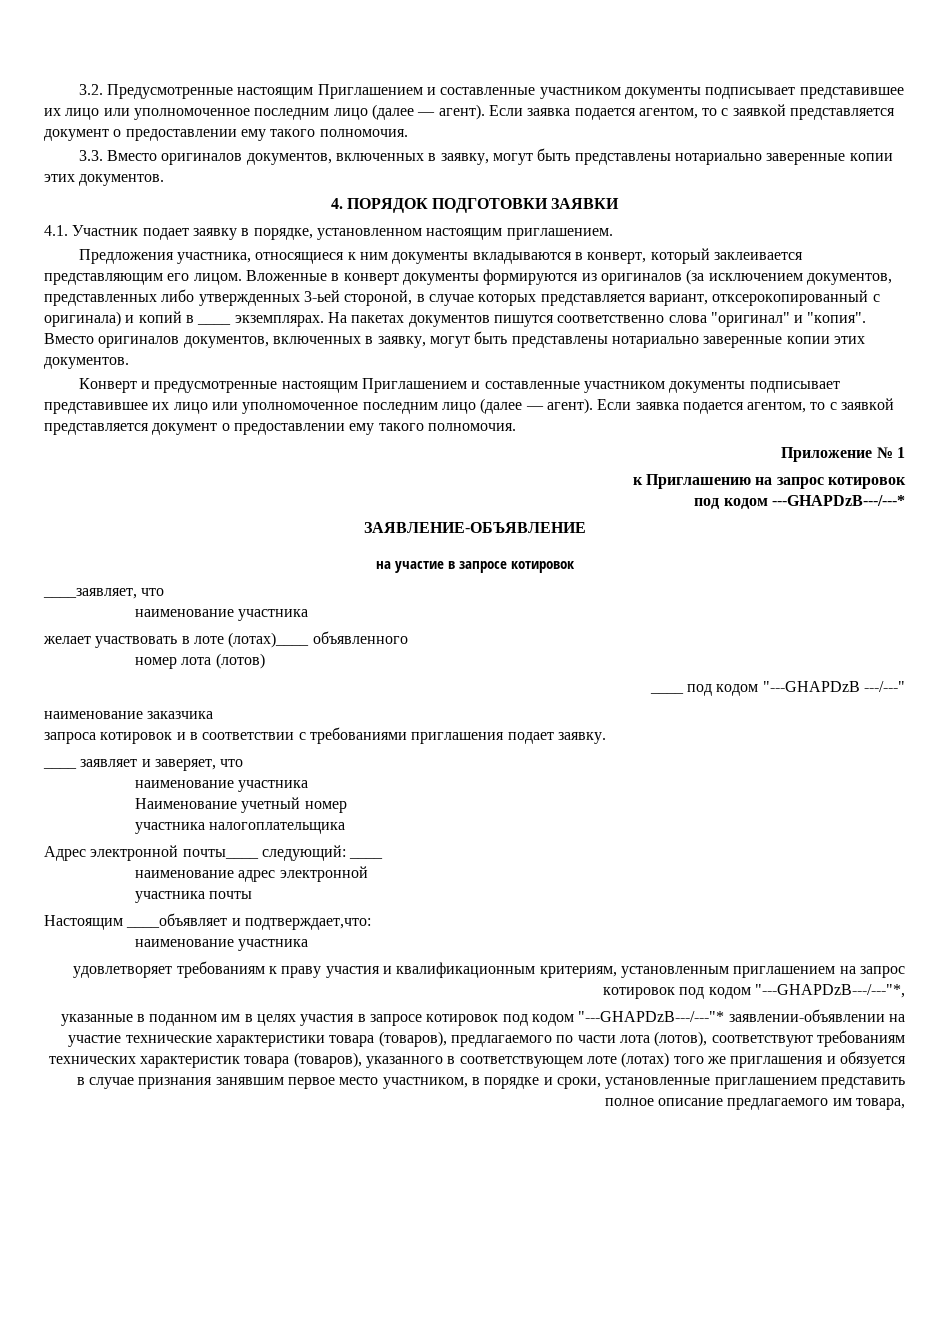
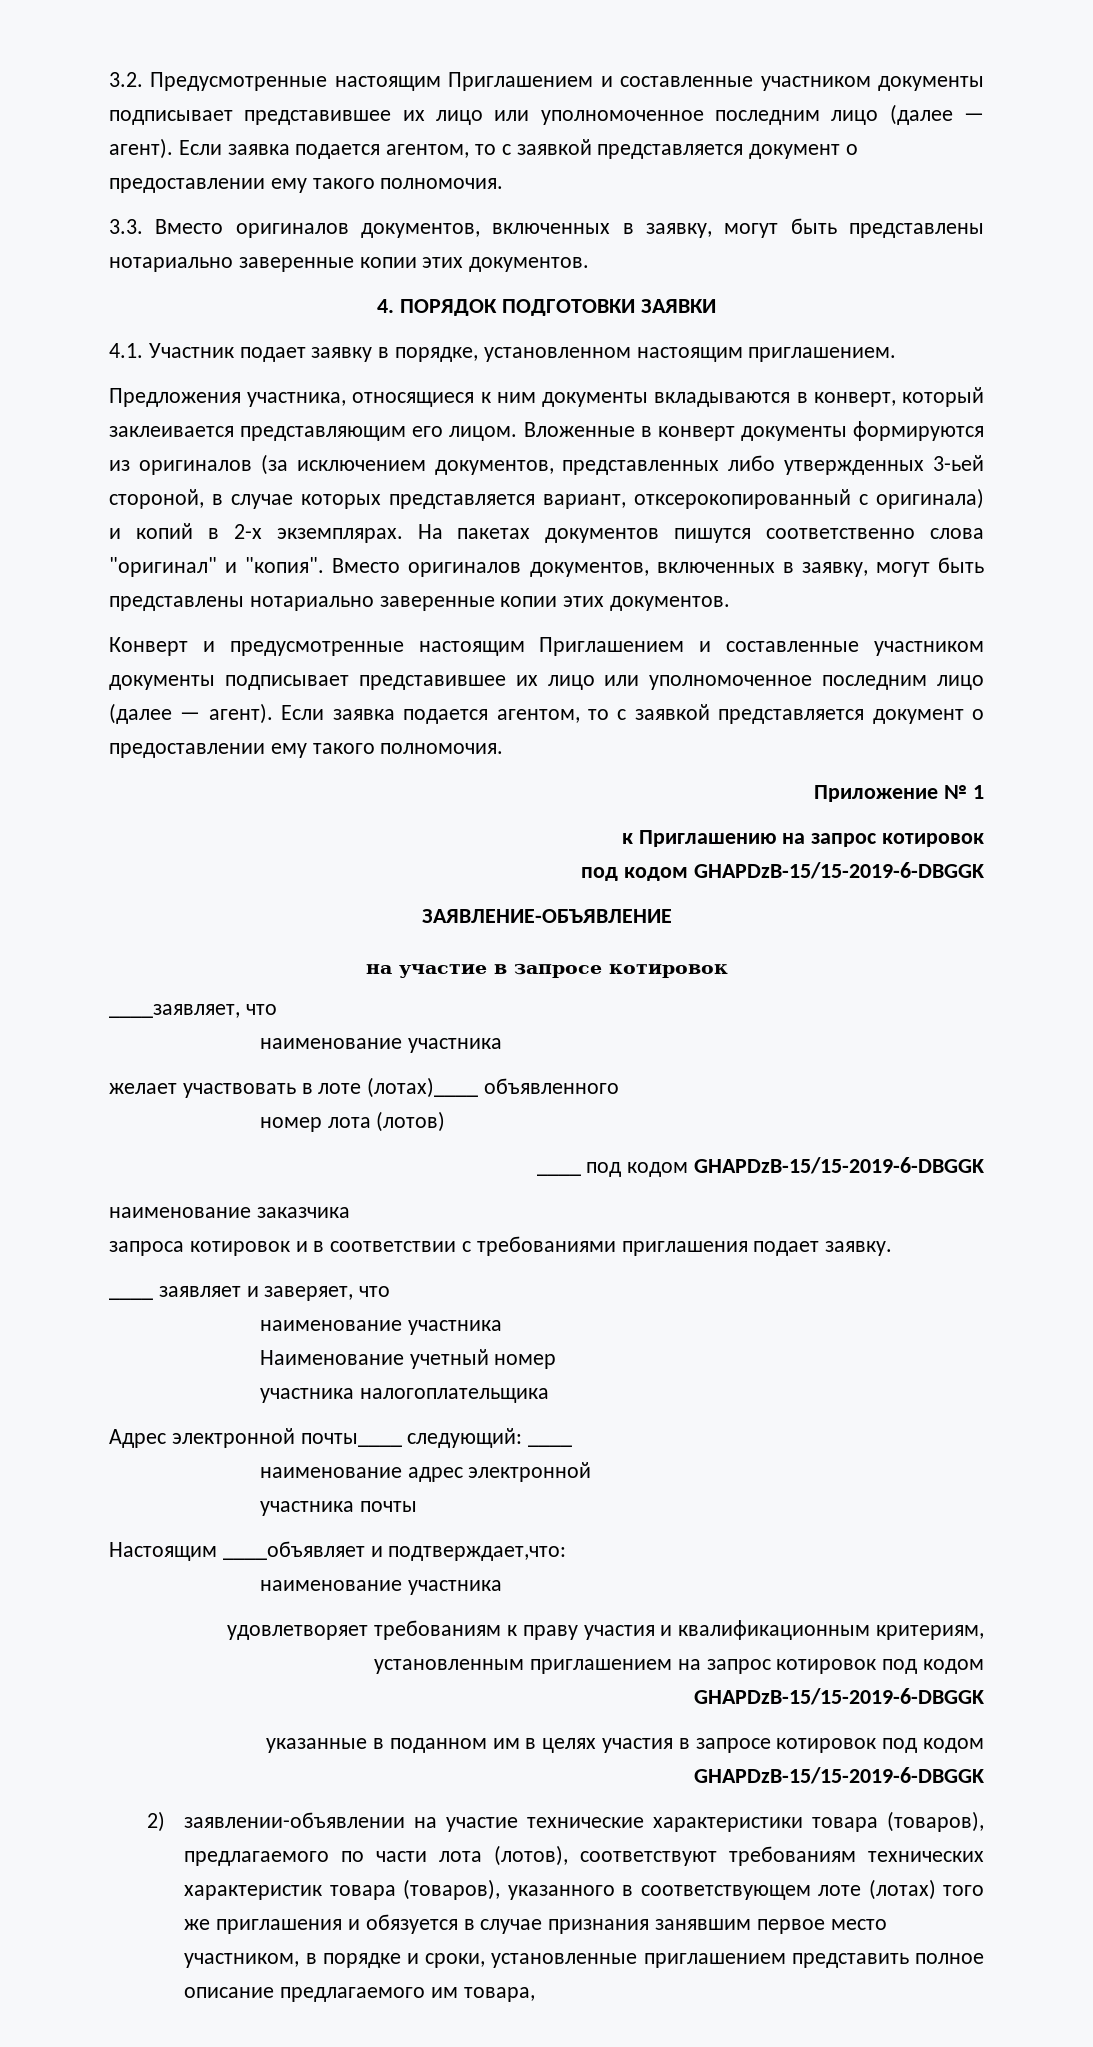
[197,323,232,325] ____ -> [233,524,262,539] 2-х
[772,495,906,506] ---GHAPDzB---/---* -> [693,862,984,879] GHAPDzB-15/15-2019-6-DBGGK
[762,681,906,692] "---GHAPDzB ---/---" -> [693,1157,984,1174] GHAPDzB-15/15-2019-6-DBGGK
[755,984,906,998] "---GHAPDzB---/---"*, -> [694,1688,984,1705] GHAPDzB-15/15-2019-6-DBGGK
[578,1011,725,1022] "---GHAPDzB---/---"* -> [694,1767,984,1784] [146,1811,165,1832] GHAPDzB-15/15-2019-6-DBGGK // 2)

